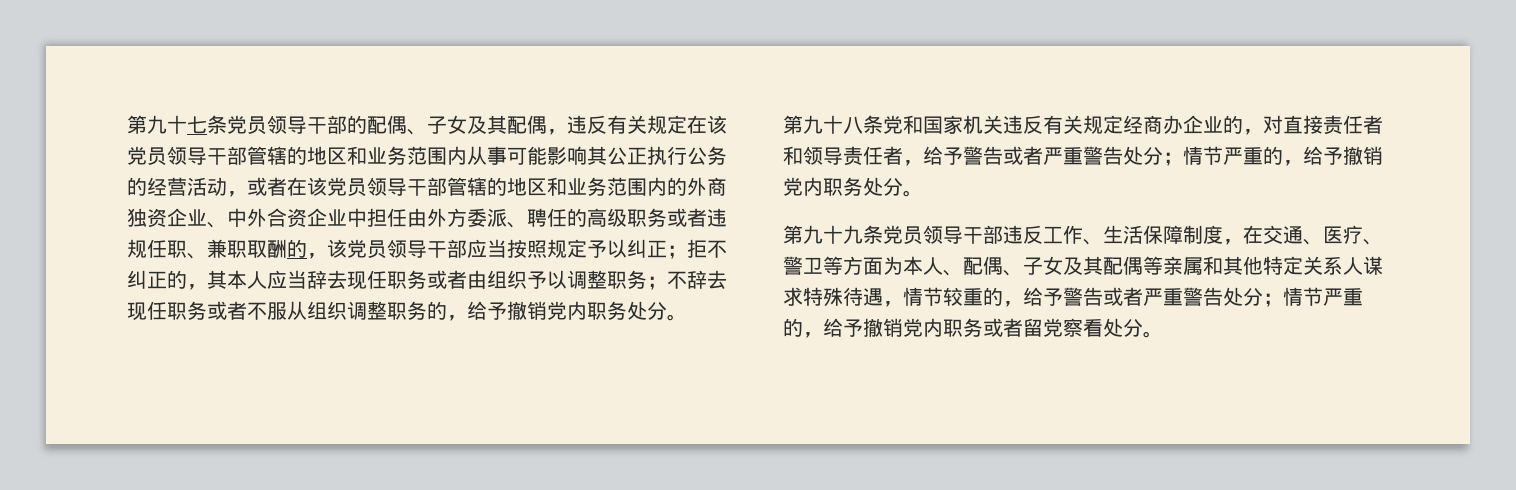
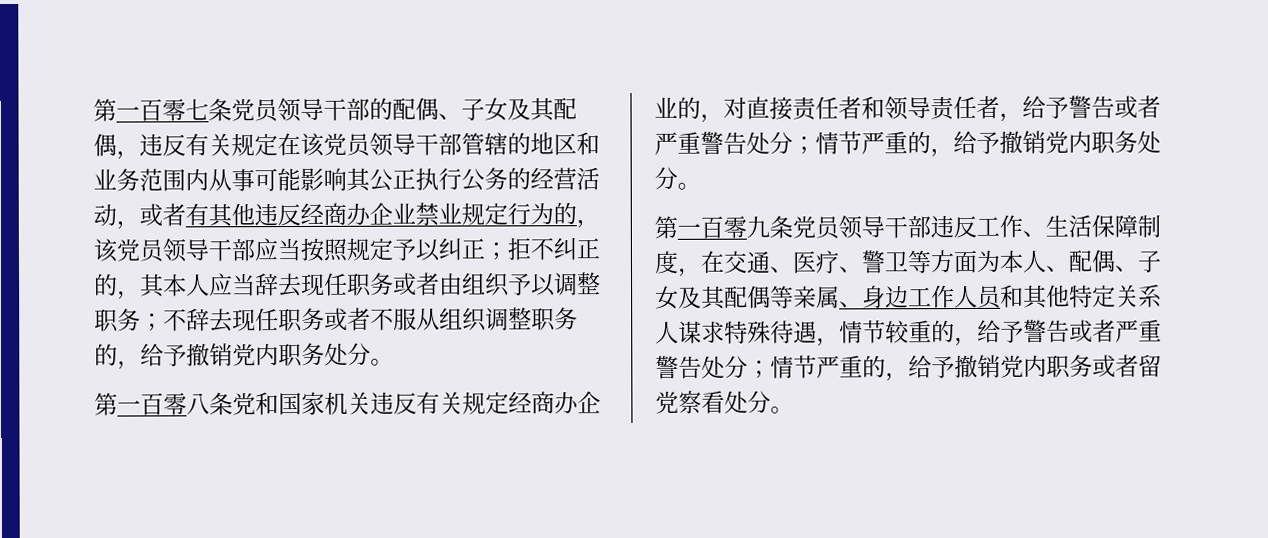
[127,115,187,134] 第九十 -> [93,98,186,122] 第一百零
[287,177,727,197] [127,208,727,228] [127,239,287,259] 在该党员领导干部管辖的地区和业务范围内的外商独资企业、中外合资企业中担任由外方委派、聘任的高级职务或者违规任职、兼职取酬 -> [185,202,554,228] 有其他违反经商办企业禁业规定行为
[803,115,843,134] 九十 -> [117,392,187,416] 一百零
[803,225,843,244] 九十 -> [677,215,747,239] 一百零
(1203, 266) none -> [839,285,1003,309] 、身边工作人员

